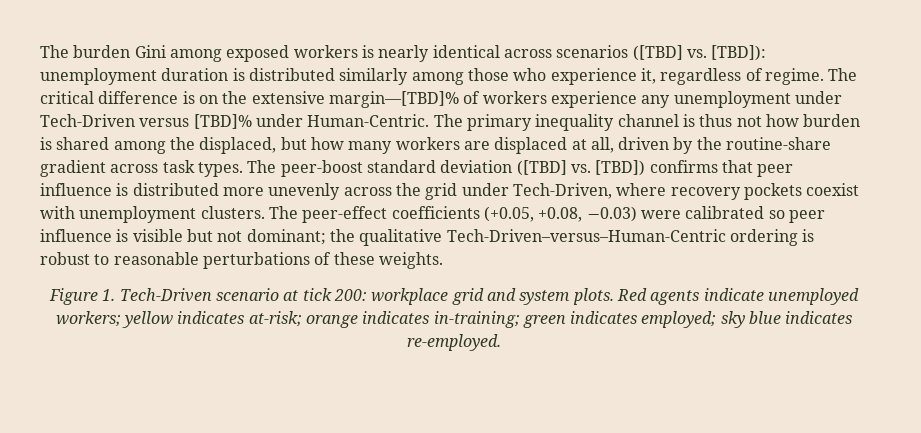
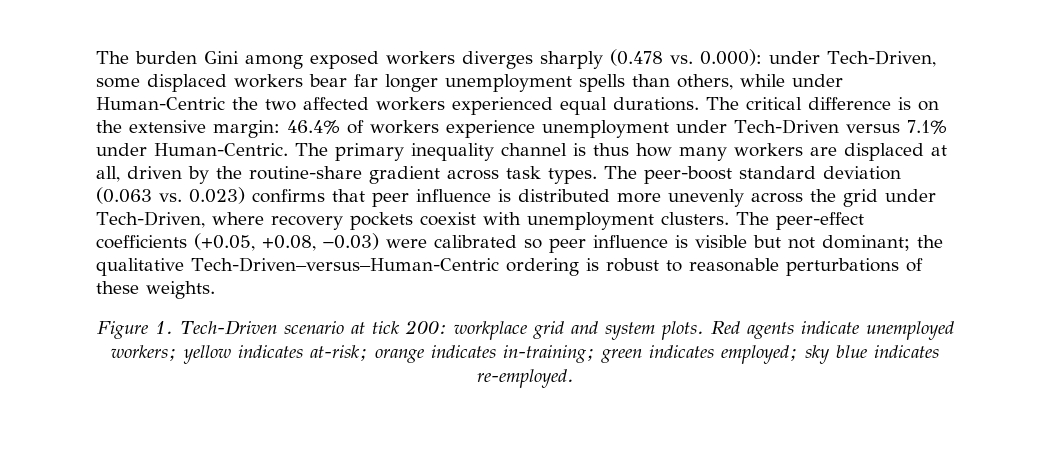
[361,45,767,62] [40,68,824,85] is nearly identical across scenarios ([TBD] vs. [TBD]): unemployment duration is distributed similarly among those who experience it, regardless of regime. -> [462,49,936,69] [96,74,843,92] [96,97,699,115] diverges sharply (0.478 vs. 0.000): under Tech-Driven, some displaced workers bear far longer unemployment spells than others, while under Human-Centric the two affected workers experienced equal durations.
[328,91,459,108] margin—[TBD]% -> [213,120,340,138] margin: 46.4%
[641,95,671,108] any -> (535, 129) none
[193,114,252,129] [TBD]% -> [906,120,947,134] 7.1%
[736,114,861,127] [40,137,307,154] not how burden is shared among the displaced, but -> (629, 149) none
[516,160,646,176] ([TBD] vs. [TBD]) -> [96,187,245,204] (0.063 vs. 0.023)

